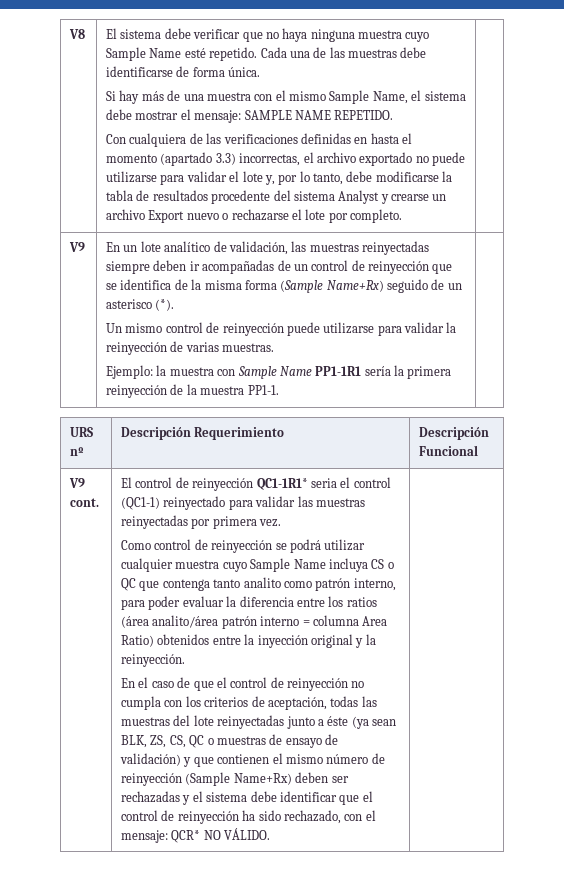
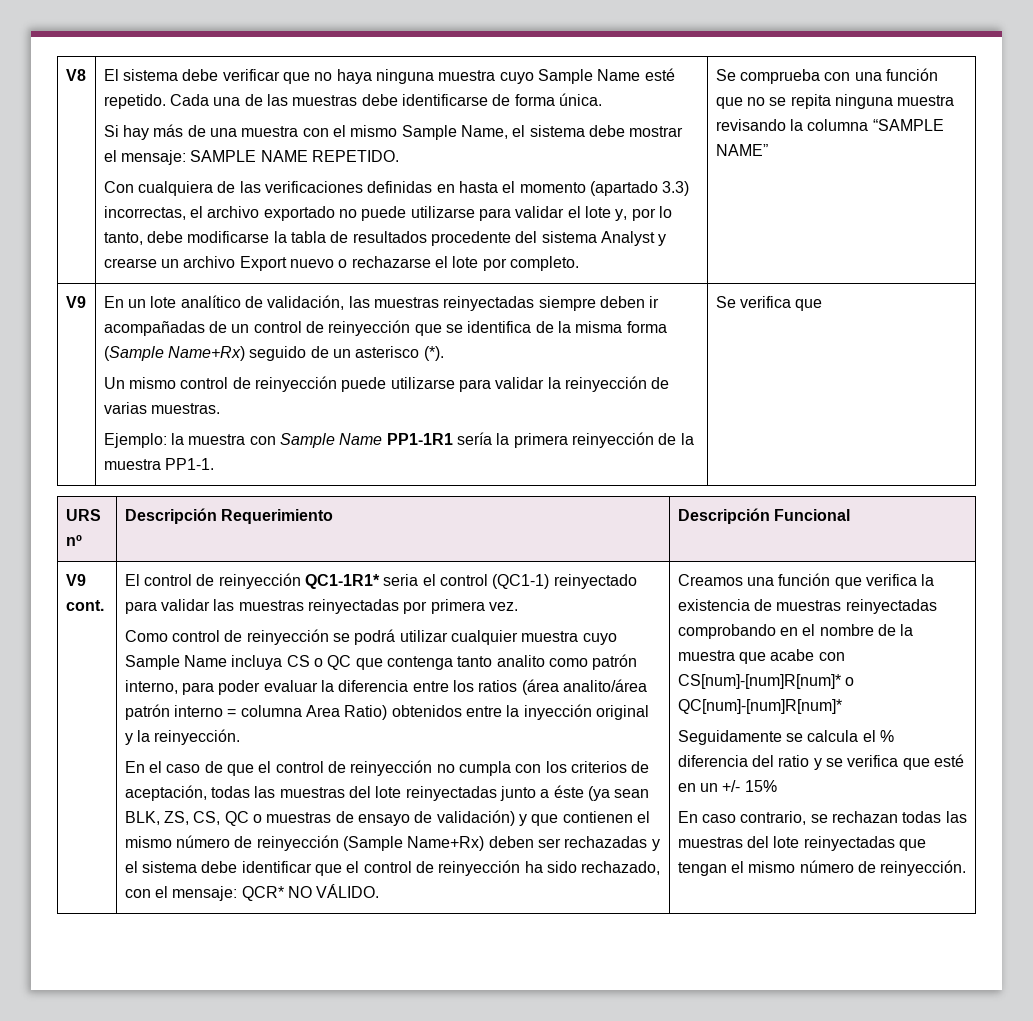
(403, 216) none -> [715,68,939,84] [715,94,955,109] [715,119,944,131] [715,144,768,156] Se comprueba con una función que no se repita ninguna muestra revisando la columna “SAMPLE NAME”
(279, 390) none -> [715,296,823,311] Se verifica que
(271, 834) none -> [677,573,935,589] [677,599,937,614] [677,624,914,639] [677,649,845,664] [677,674,855,689] [677,699,842,714] [677,730,895,745] [677,754,965,770] [677,780,777,792] [677,811,967,825] [677,836,927,851] [677,860,967,876] Creamos una función que verifica la existencia de muestras reinyectadas comprobando en el nombre de la muestra que acabe con CS[num]-[num]R[num]* o QC[num]-[num]R[num]* // Seguidamente se calcula el % diferencia del ratio y se verifica que esté en un +/- 15% // En caso contrario, se rechazan todas las muestras del lote reinyectadas que tengan el mismo número de reinyección.

